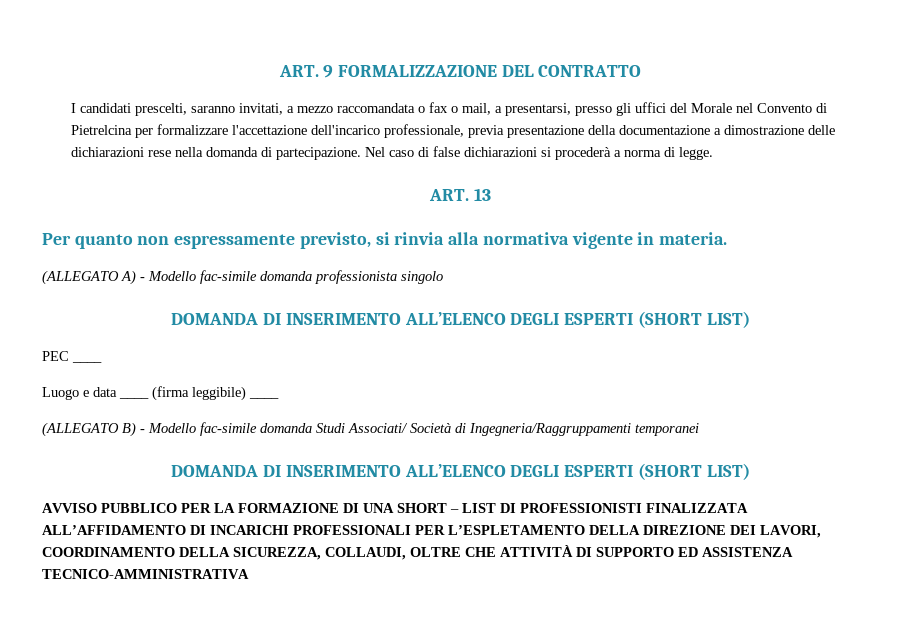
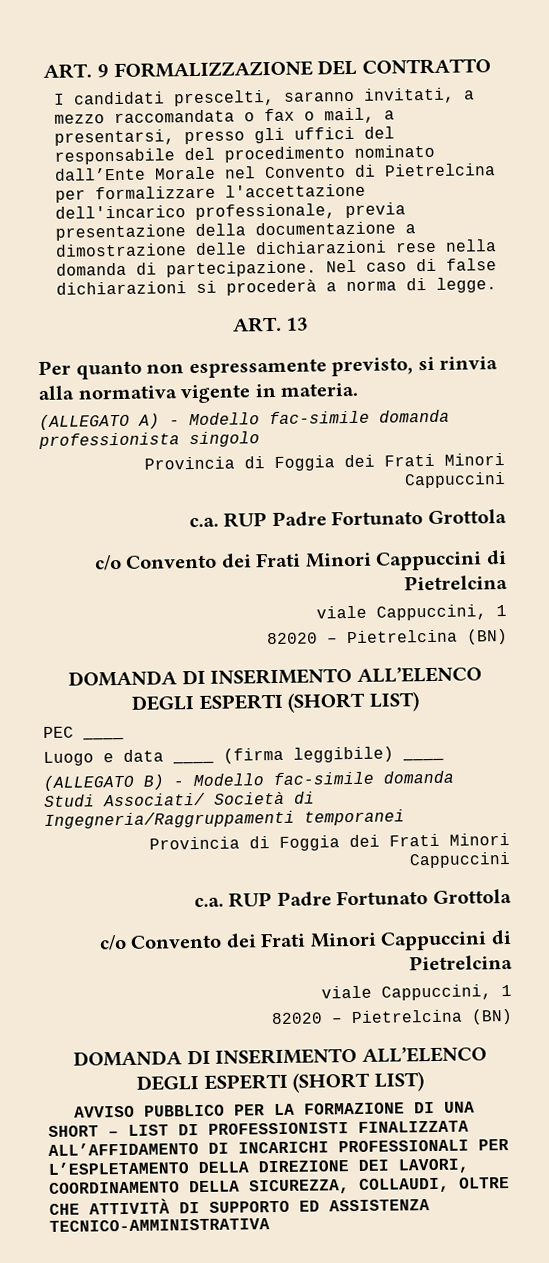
(687, 108) none -> [53,144,435,165] [54,167,146,181] responsabile del procedimento nominato dall’Ente
(443, 277) none -> [144,453,505,471] [404,472,506,489] [188,508,508,528] [94,549,508,571] [404,574,508,591] [316,604,507,621] [267,628,508,645] // Provincia di Foggia dei Frati Minori Cappuccini // c.a. RUP Padre Fortunato Grottola // c/o Convento dei Frati Minori Cappuccini di Pietrelcina // viale Cappuccini, 1 // 82020 – Pietrelcina (BN)
(699, 429) none -> [149,832,510,851] [409,851,511,869] [193,888,513,908] [98,929,513,951] [409,954,513,971] [321,984,512,1001] [271,1008,513,1025] // Provincia di Foggia dei Frati Minori Cappuccini // c.a. RUP Padre Fortunato Grottola // c/o Convento dei Frati Minori Cappuccini di Pietrelcina // viale Cappuccini, 1 // 82020 – Pietrelcina (BN)

